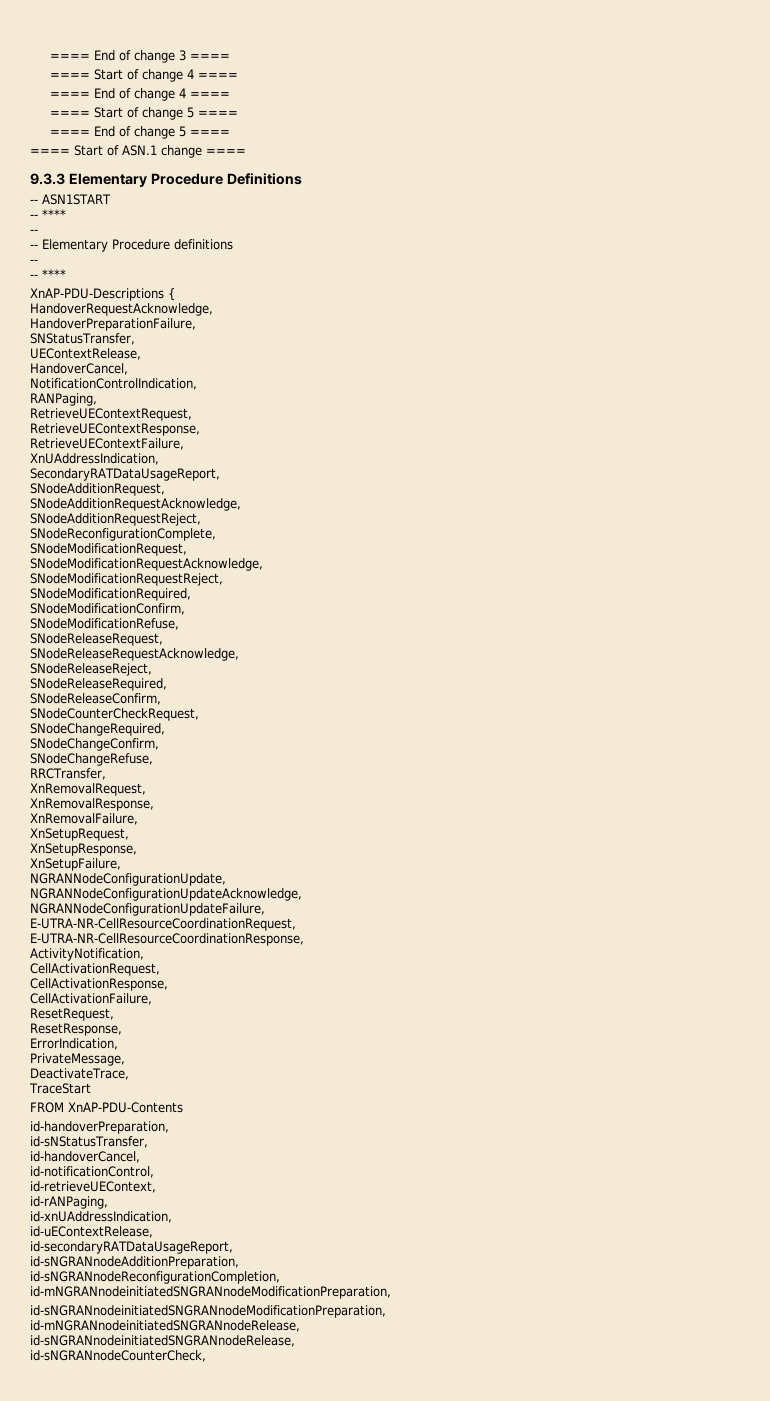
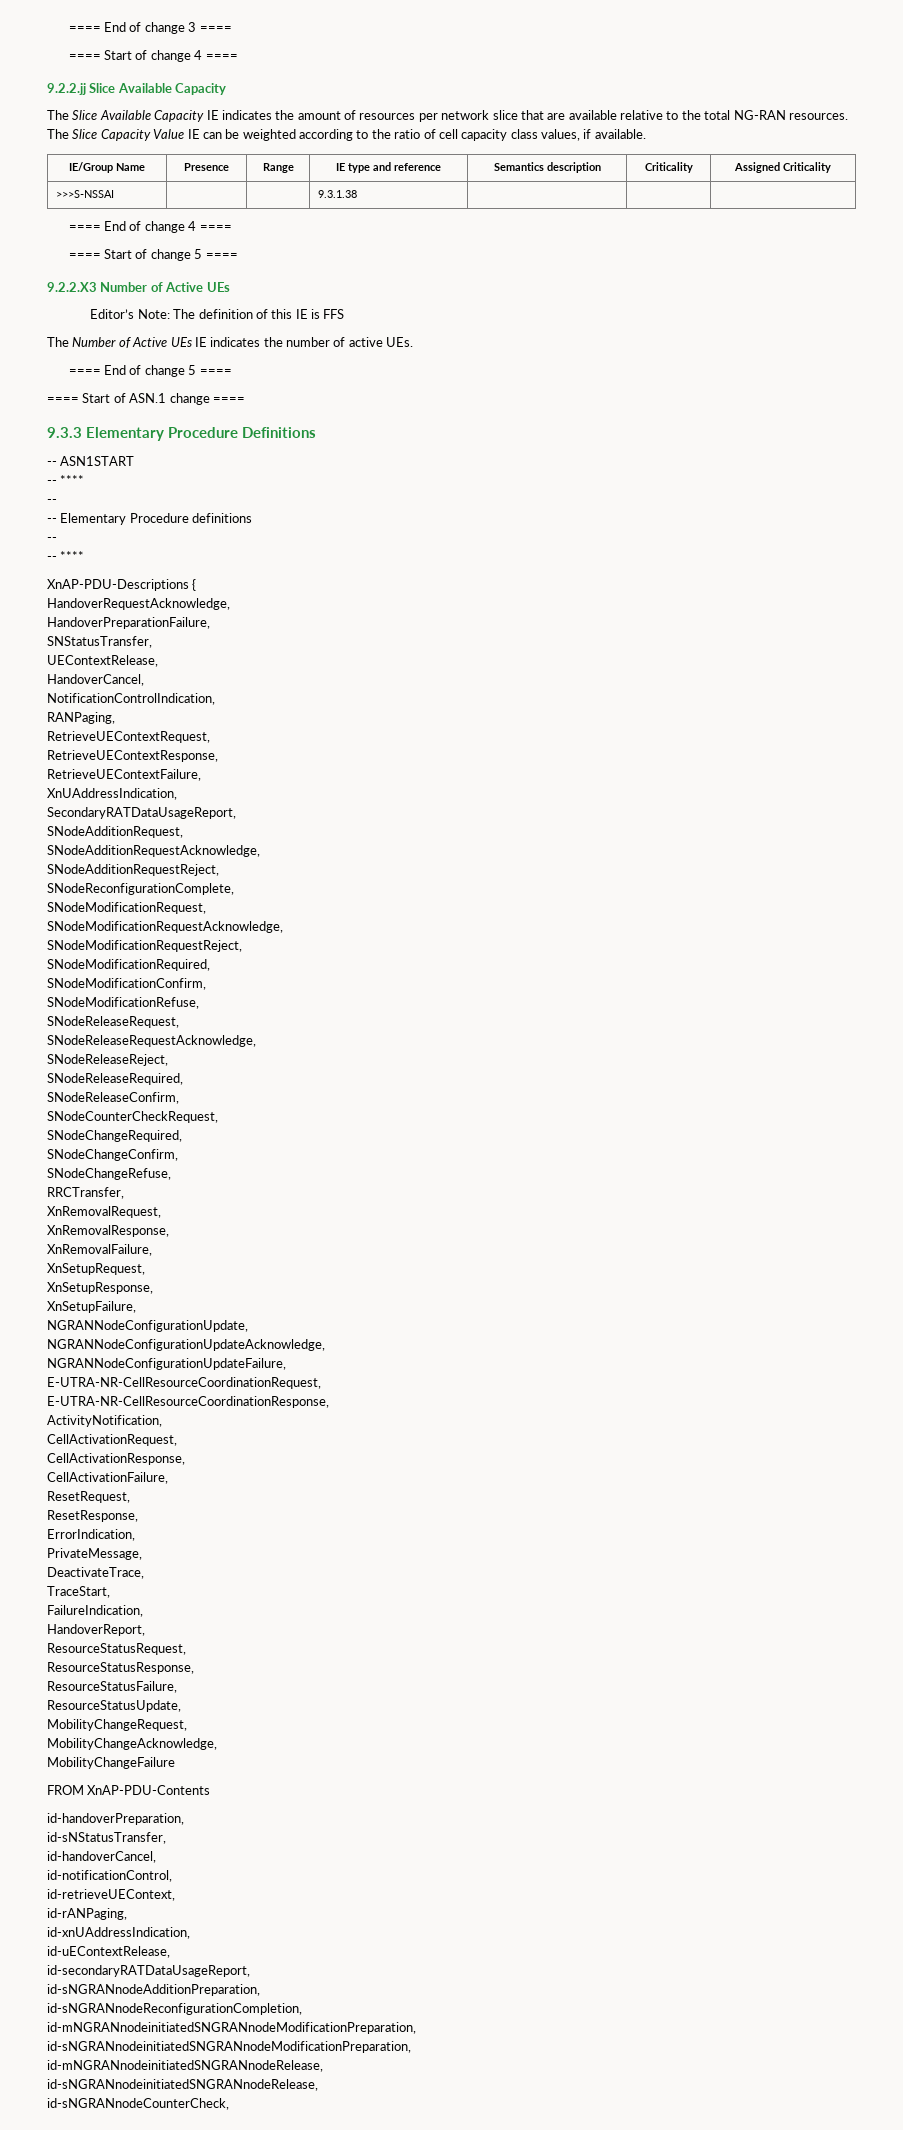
(238, 76) none -> [47,83,227,95] [47,110,848,122] [47,129,646,141] [69,162,145,173] [184,163,229,171] [262,163,294,173] [336,162,441,173] [493,162,601,173] [644,162,693,173] [734,162,831,173] [55,190,114,198] [317,190,357,198] // 9.2.2.jj Slice Available Capacity // The Slice Available Capacity IE indicates the amount of resources per network slice that are available relative to the total NG-RAN resources. The Slice Capacity Value IE can be weighted according to the ratio of cell capacity class values, if available. // IE/Group Name | Presence | Range | IE type and reference | Semantics description | Criticality | Assigned Criticality // >>>S-NSSAI | | | 9.3.1.38 | | |
(238, 114) none -> [47,282,230,292] [90,309,345,319] [47,337,414,348] // 9.2.2.X3 Number of Active UEs // Editor’s Note: The definition of this IE is FFS // The Number of Active UEs IE indicates the number of active UEs.
[29,1083,91,1094] TraceStart -> [47,1586,110,1598] [47,1605,143,1617] [47,1624,145,1636] [47,1643,186,1655] [47,1662,194,1674] [47,1681,177,1693] [47,1700,181,1712] [47,1719,187,1731] [47,1738,217,1750] [47,1757,175,1769] TraceStart, // FailureIndication, // HandoverReport, // ResourceStatusRequest, // ResourceStatusResponse, // ResourceStatusFailure, // ResourceStatusUpdate, // MobilityChangeRequest, // MobilityChangeAcknowledge, // MobilityChangeFailure

